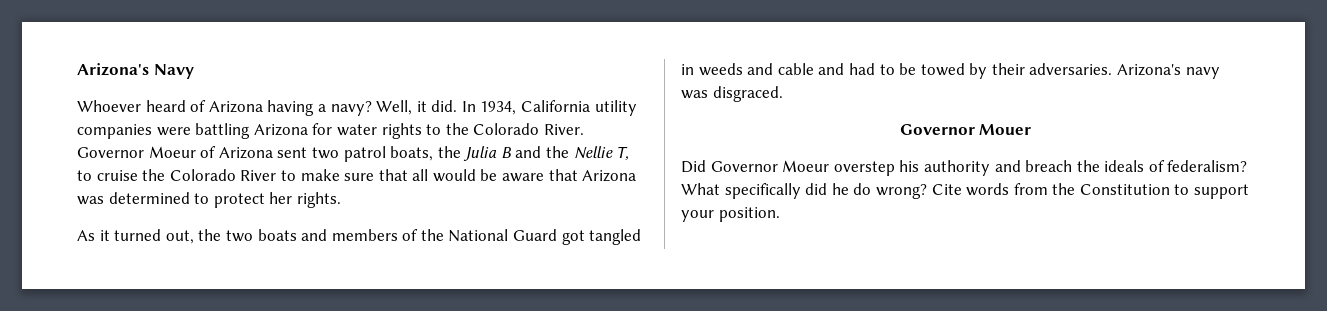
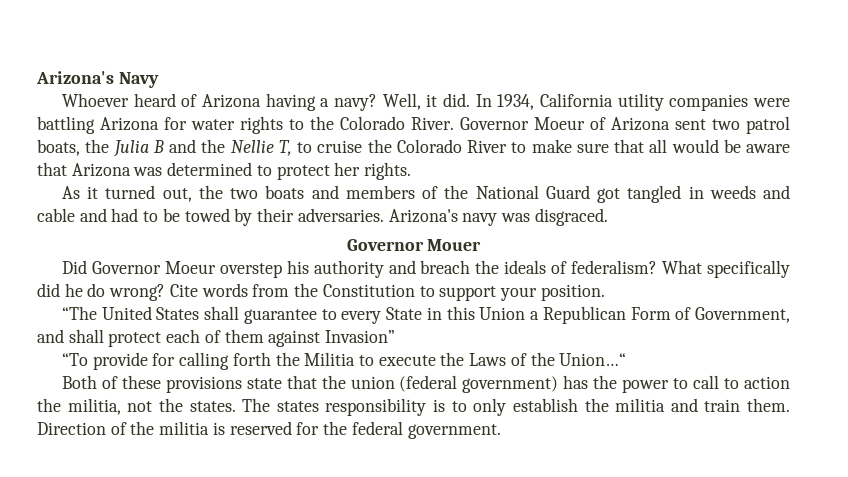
(780, 214) none -> [61,306,790,324] [37,329,396,347] [61,352,627,370] [61,375,790,393] [37,398,790,416] [37,421,501,439] // “The United States shall guarantee to every State in this Union a Republican Form of Government, and shall protect each of them against Invasion” // “To provide for calling forth the Militia to execute the Laws of the Union…“ // Both of these provisions state that the union (federal government) has the power to call to action the militia, not the states. The states responsibility is to only establish the militia and train them. Direction of the militia is reserved for the federal government.

